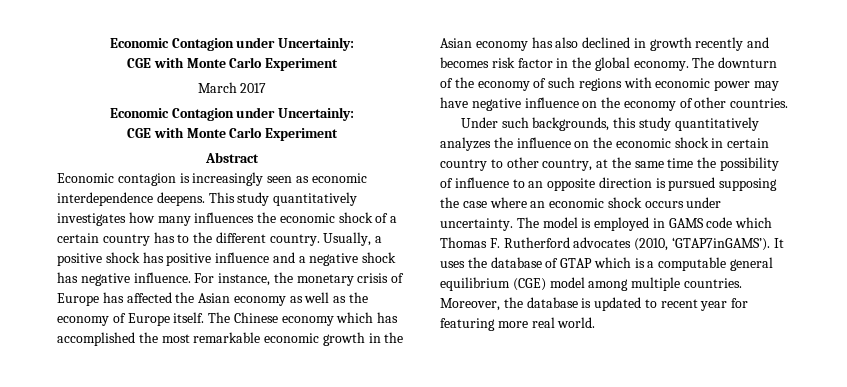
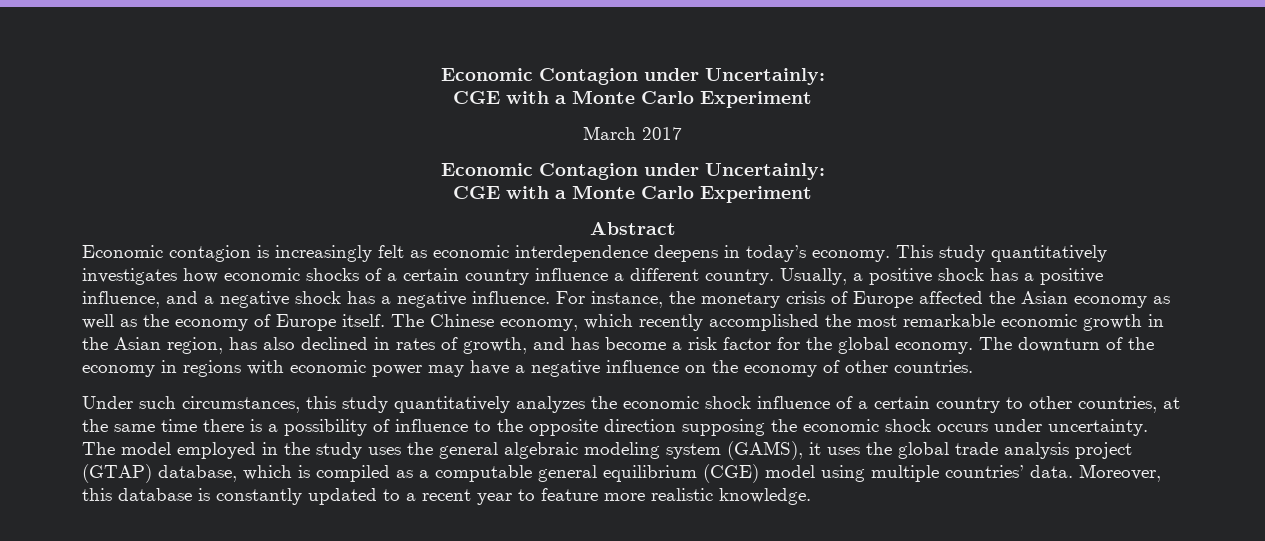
[109,37,355,51] [126,57,184,68] Economic Contagion under Uncertainly: // CGE with -> [440,68,825,85] [453,91,566,104] Economic Contagion under Uncertainly: // CGE with a
(184, 132) none -> [555,190,566,199] a
[267,176,293,183] seen -> [378,245,404,258] felt
[156,192,205,206] deepens. -> [654,245,890,262] deepens in today’s economy.
[157,212,398,226] [57,232,213,246] many influences the economic shock of a certain country has to the -> [224,268,624,285] economic shocks of a certain country influence a
[166,252,270,266] positive influence -> [1024,268,1103,285] [82,291,160,308] a positive influence,
(78, 277) none -> [381,296,391,304] a
[102,292,124,303] has -> (913, 299) none
[281,312,399,326] economy which has -> [500,314,703,331] economy, which recently
[475,41,528,51] economy -> [167,337,223,354] region,
[649,37,770,51] [440,57,489,68] growth recently and becomes -> [396,337,682,354] rates of growth, and has become a
[556,58,569,68] in -> [777,337,800,350] for
[533,77,576,88] of such -> [161,360,177,373] in
(468, 102) none -> [515,365,525,373] a
[532,117,610,131] backgrounds, -> [182,396,300,413] circumstances,
[516,137,724,148] influence on the economic shock in -> [623,396,868,409] economic shock influence of a
[542,159,593,171] country, -> [1078,396,1157,413] countries,
[697,157,717,168] the -> [203,419,278,432] there is a
[528,181,544,188] an -> [497,419,523,432] the
[655,177,778,191] [440,197,546,208] is pursued supposing the case where an -> [682,419,797,436] supposing the
[581,218,592,228] is -> (171, 448) none
[668,217,773,228] [440,237,784,251] [440,257,645,268] GAMS code which Thomas F. Rutherford advocates (2010, ‘GTAP7inGAMS’). It uses the database of GTAP which is -> [284,441,1132,460] [82,464,413,483] the study uses the general algebraic modeling system (GAMS), it uses the global trade analysis project (GTAP) database, which is compiled as
[588,277,742,291] [440,297,523,311] among multiple countries. Moreover, the -> [821,464,1161,482] [82,488,112,501] using multiple countries’ data. Moreover, this
(592, 303) none -> [216,488,302,505] constantly
(657, 303) none -> [406,493,416,501] a
[731,298,749,308] [440,317,596,331] for featuring more real world. -> [518,488,811,505] to feature more realistic knowledge.

